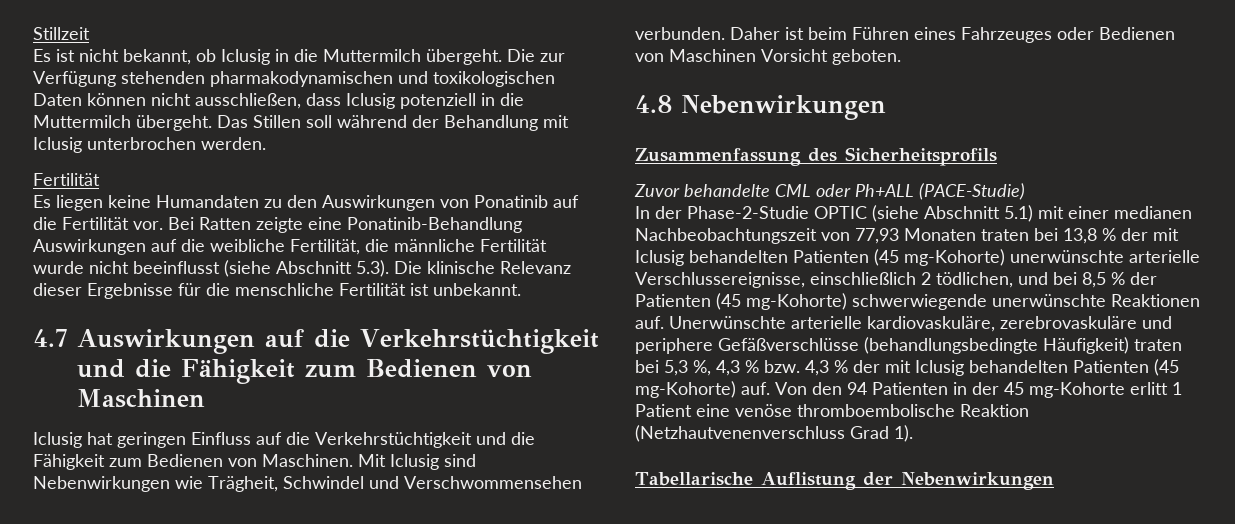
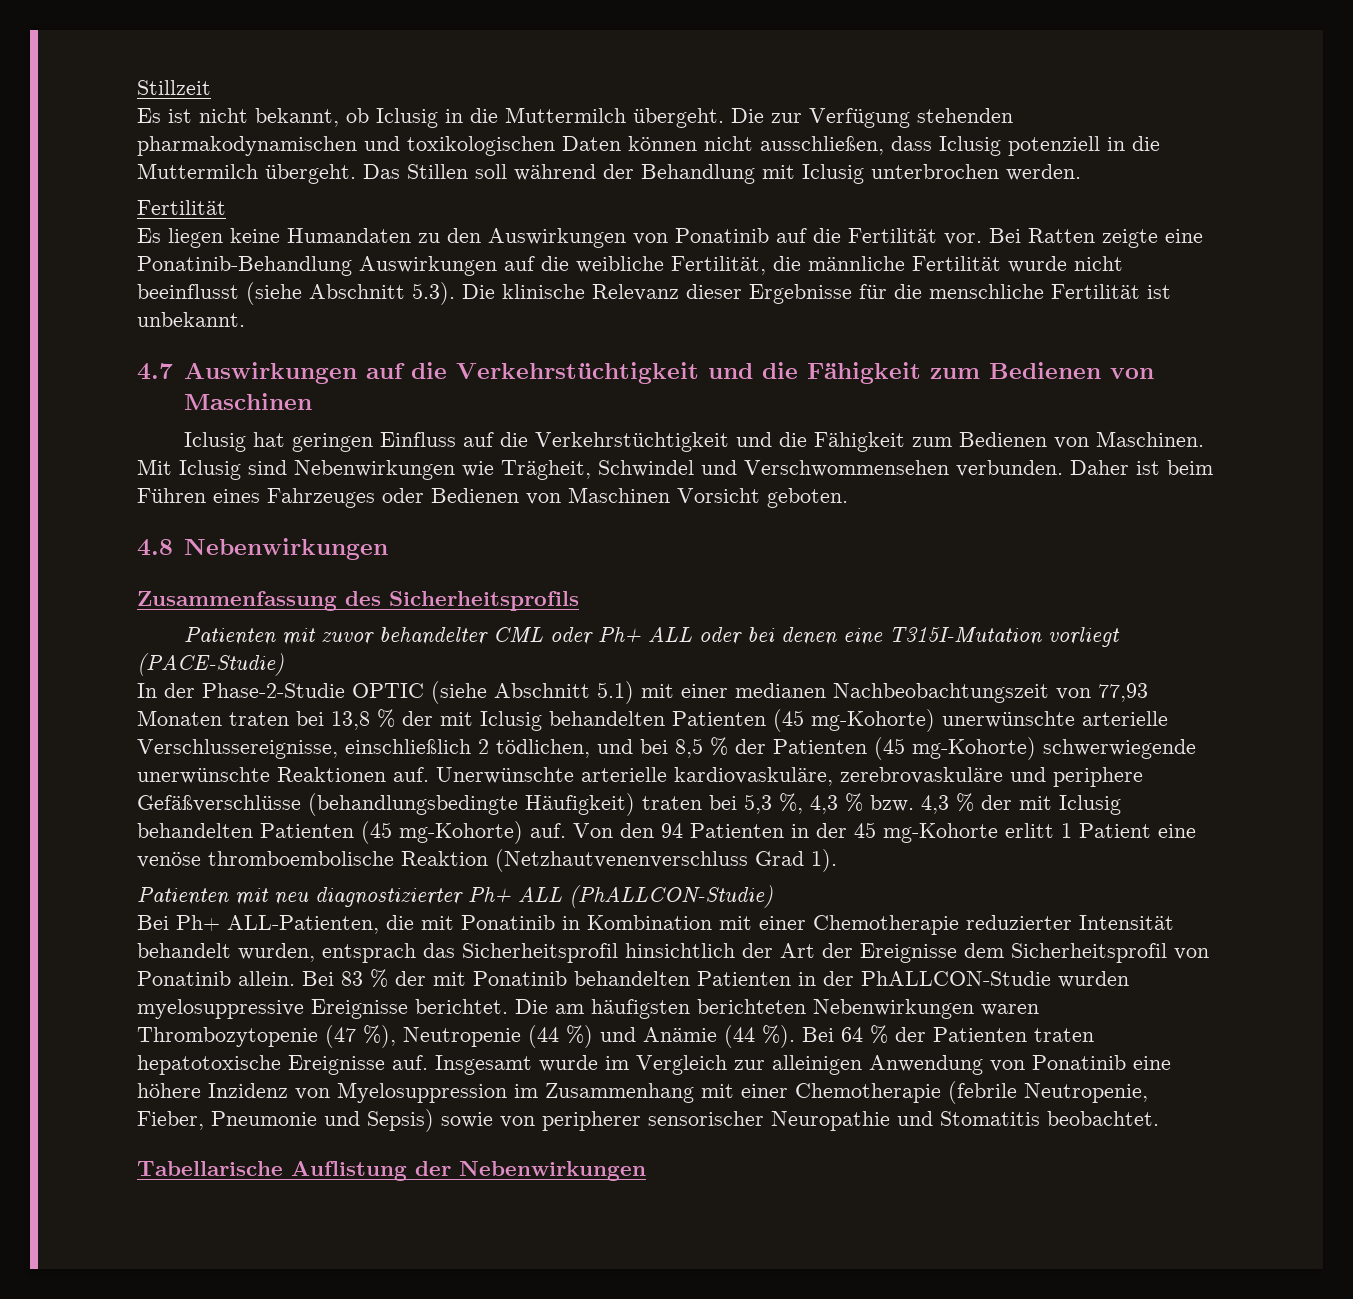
[634,184,914,197] Zuvor behandelte CML oder Ph+ALL -> [184,626,1121,647] Patienten mit zuvor behandelter CML oder Ph+ ALL oder bei denen eine T315I-Mutation vorliegt
(913, 433) none -> [137,885,773,908] [137,915,1174,935] [137,943,1209,963] [137,969,1129,988] [137,999,1039,1019] [137,1025,1094,1048] [137,1055,1171,1075] [137,1081,1148,1104] [137,1109,1159,1132] // Patienten mit neu diagnostizierter Ph+ ALL (PhALLCON-Studie) // Bei Ph+ ALL-Patienten, die mit Ponatinib in Kombination mit einer Chemotherapie reduzierter Intensität behandelt wurden, entsprach das Sicherheitsprofil hinsichtlich der Art der Ereignisse dem Sicherheitsprofil von Ponatinib allein. Bei 83 % der mit Ponatinib behandelten Patienten in der PhALLCON-Studie wurden myelosuppressive Ereignisse berichtet. Die am häufigsten berichteten Nebenwirkungen waren Thrombozytopenie (47 %), Neutropenie (44 %) und Anämie (44 %). Bei 64 % der Patienten traten hepatotoxische Ereignisse auf. Insgesamt wurde im Vergleich zur alleinigen Anwendung von Ponatinib eine höhere Inzidenz von Myelosuppression im Zusammenhang mit einer Chemotherapie (febrile Neutropenie, Fieber, Pneumonie und Sepsis) sowie von peripherer sensorischer Neuropathie und Stomatitis beobachtet.

